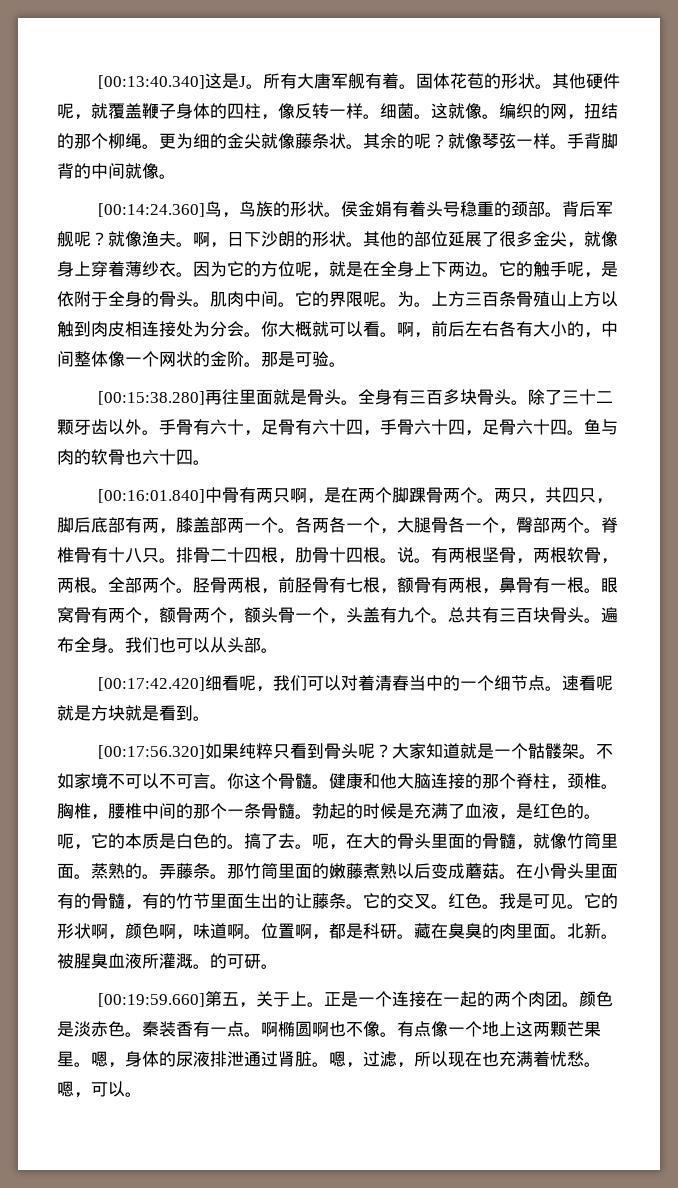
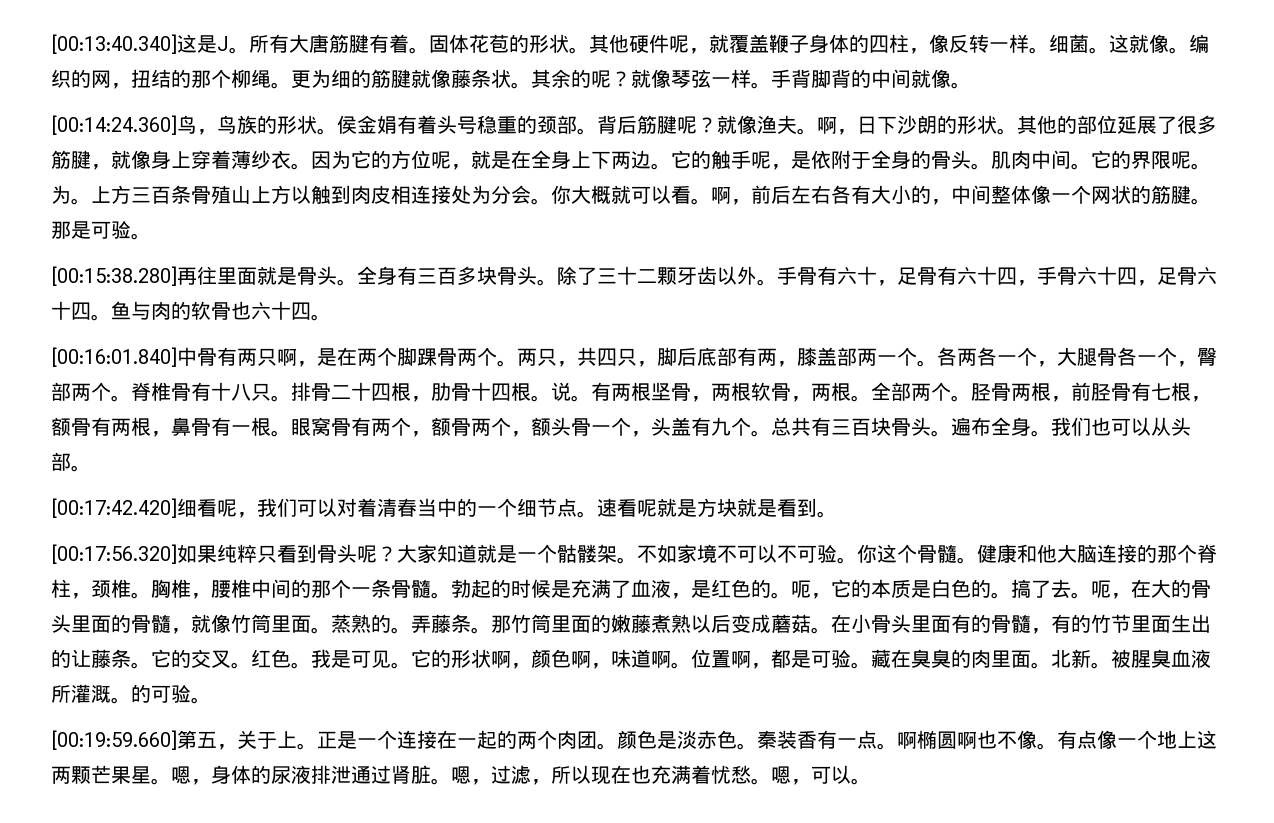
[330,73,365,89] 军舰 -> [329,34,369,53] 筋腱
[227,133,261,149] 金尖 -> [371,69,411,88] 筋腱
[595,201,613,217] [57,231,74,247] 军舰 -> [637,115,677,134] 筋腱
[533,231,567,247] 金尖 -> [51,150,91,169] 筋腱
[210,351,244,367] 金阶 -> [1151,185,1191,204] 筋腱
[193,773,210,789] 言 -> [817,545,837,563] 验
[363,923,397,939] 科研 -> [811,650,851,668] 可验
[244,953,261,969] 研 -> [171,685,191,703] 验

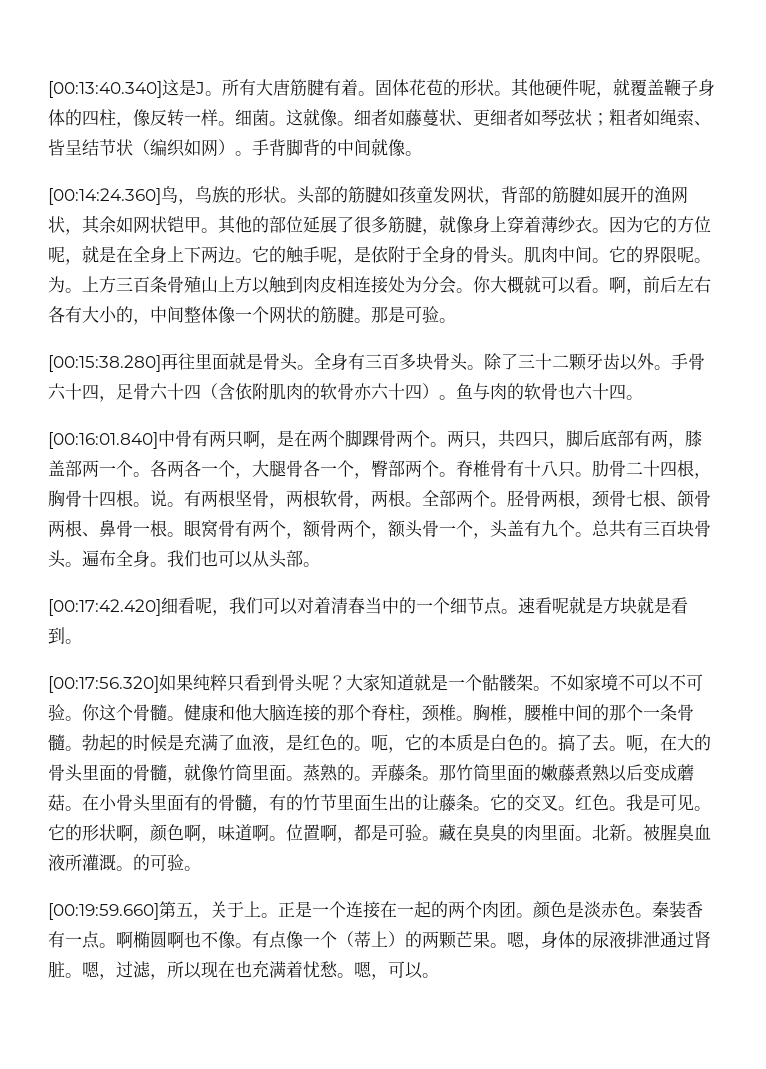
[1189,34,1209,53] [51,69,751,89] 编织的网，扭结的那个柳绳。更为细的筋腱就像藤条状。其余的呢？就像琴弦一样 -> [354,108,711,127] [48,139,235,157] 细者如藤蔓状、更细者如琴弦状；粗者如绳索、皆呈结节状（编织如网）
[337,115,997,135] 侯金娟有着头号稳重的颈部。背后筋腱呢？就像渔夫。啊，日下沙朗的形状 -> [297,186,688,205] [48,215,201,235] 头部的筋腱如孩童发网状，背部的筋腱如展开的渔网状，其余如网状铠甲
[817,266,1077,286] 有六十，足骨有六十四，手骨 -> (705, 361) none
(91, 311) none -> [201,383,439,401] （含依附肌肉的软骨亦六十四）
[291,382,311,401] 排 -> [592,460,609,477] 肋
[431,382,451,401] 肋 -> [48,490,65,507] 胸
[1071,382,1211,402] [51,417,231,437] 前胫骨有七根，额骨有两根，鼻骨有 -> [592,490,711,508] [48,520,133,537] 颈骨七根、颌骨两根、鼻骨
[1157,730,1217,749] 地上这 -> [337,931,422,948] （蒂上）的
[131,766,151,784] 星 -> (490, 939) none

